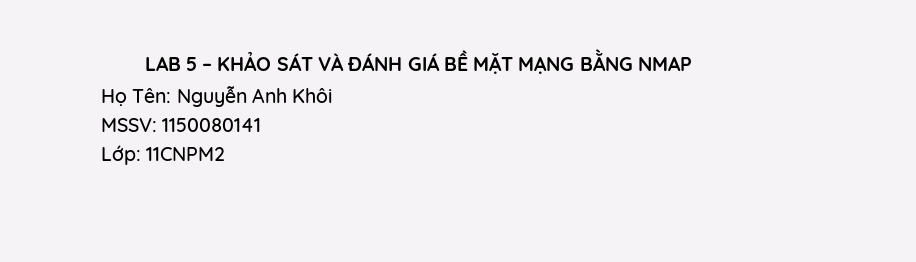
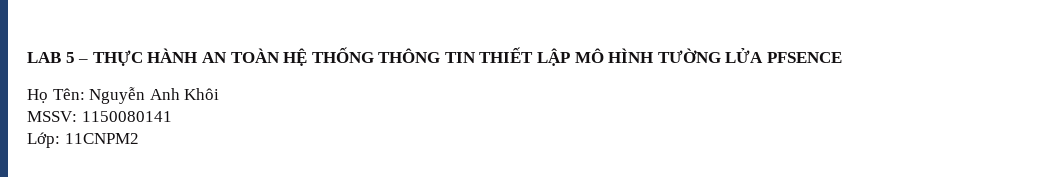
[217,49,692,74] KHẢO SÁT VÀ ĐÁNH GIÁ BỀ MẶT MẠNG BẰNG NMAP -> [92,47,843,66] THỰC HÀNH AN TOÀN HỆ THỐNG THÔNG TIN THIẾT LẬP MÔ HÌNH TƯỜNG LỬA PFSENCE

